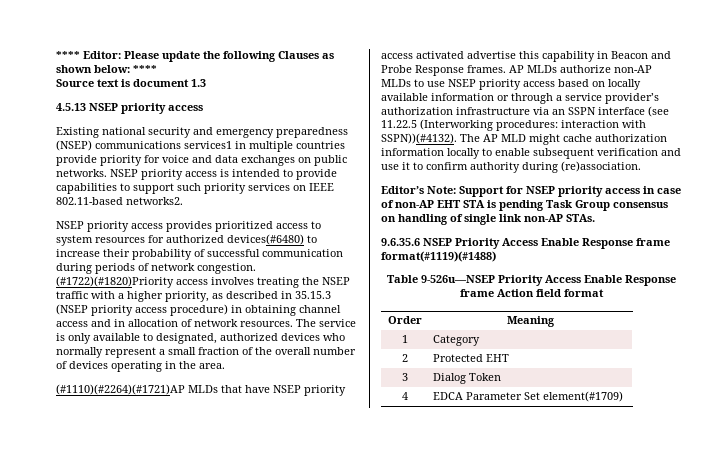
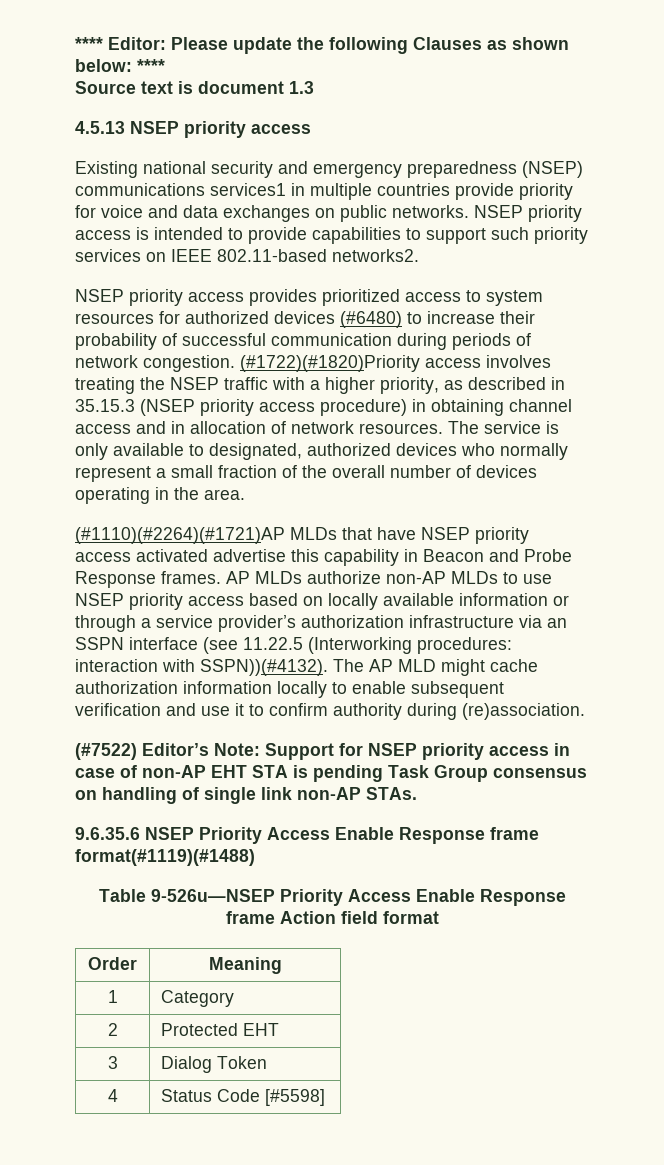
[227,234,304,245] devices(#6480) -> [274,311,402,328] devices (#6480)
(641, 166) none -> [75,743,137,760] (#7522)
[432,391,623,402] EDCA Parameter Set element(#1709) -> [161,1089,326,1106] Status Code [#5598]

